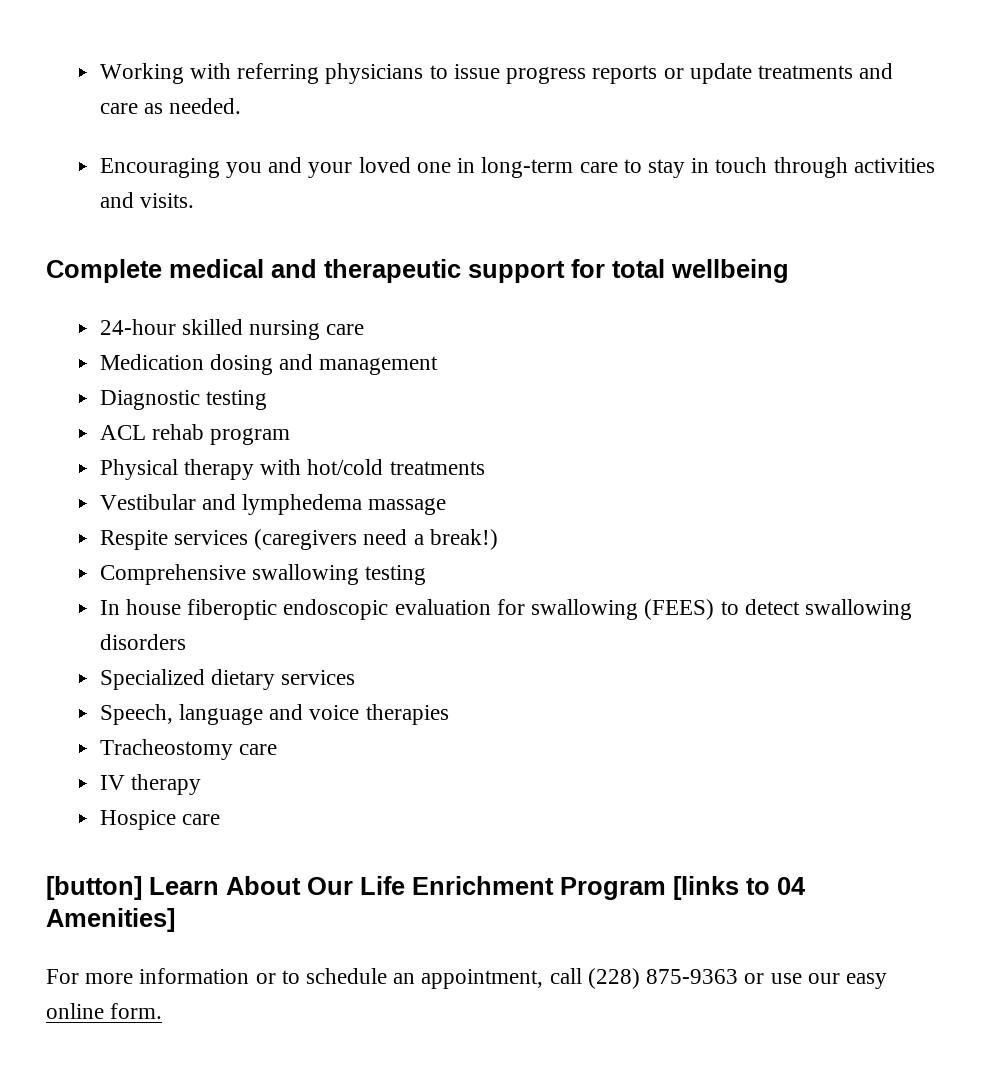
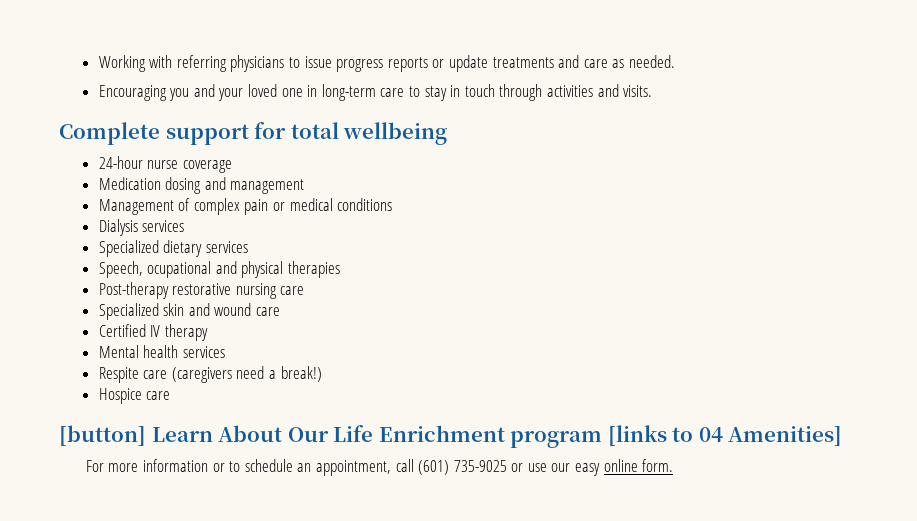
[169,259,461,283] medical and therapeutic -> (160, 133) none
[182,319,365,340] skilled nursing care -> [147,160,232,173] nurse coverage
[99,390,268,410] [99,424,291,445] [99,459,485,480] [99,494,447,515] [99,529,498,550] [99,564,427,585] [99,599,912,620] [99,634,186,650] [99,669,356,690] [99,704,449,725] [99,739,278,760] [99,774,202,795] Diagnostic testing // ACL rehab program // Physical therapy with hot/cold treatments // Vestibular and lymphedema massage // Respite services (caregivers need a break!) // Comprehensive swallowing testing // In house fiberoptic endoscopic evaluation for swallowing (FEES) to detect swallowing disorders // Specialized dietary services // Speech, language and voice therapies // Tracheostomy care // IV therapy -> [98,198,393,215] [98,219,185,236] [98,240,248,257] [98,261,341,278] [98,282,305,299] [98,303,281,320] [98,324,208,341] [98,345,225,358] [98,366,322,383] Management of complex pain or medical conditions // Dialysis services // Specialized dietary services // Speech, ocupational and physical therapies // Post-therapy restorative nursing care // Specialized skin and wound care // Certified IV therapy // Mental health services // Respite care (caregivers need a break!)
[560,877,666,900] Program -> [510,431,603,448] program
[587,968,739,989] (228) 875-9363 -> [418,460,507,475] (601) 735-9025

